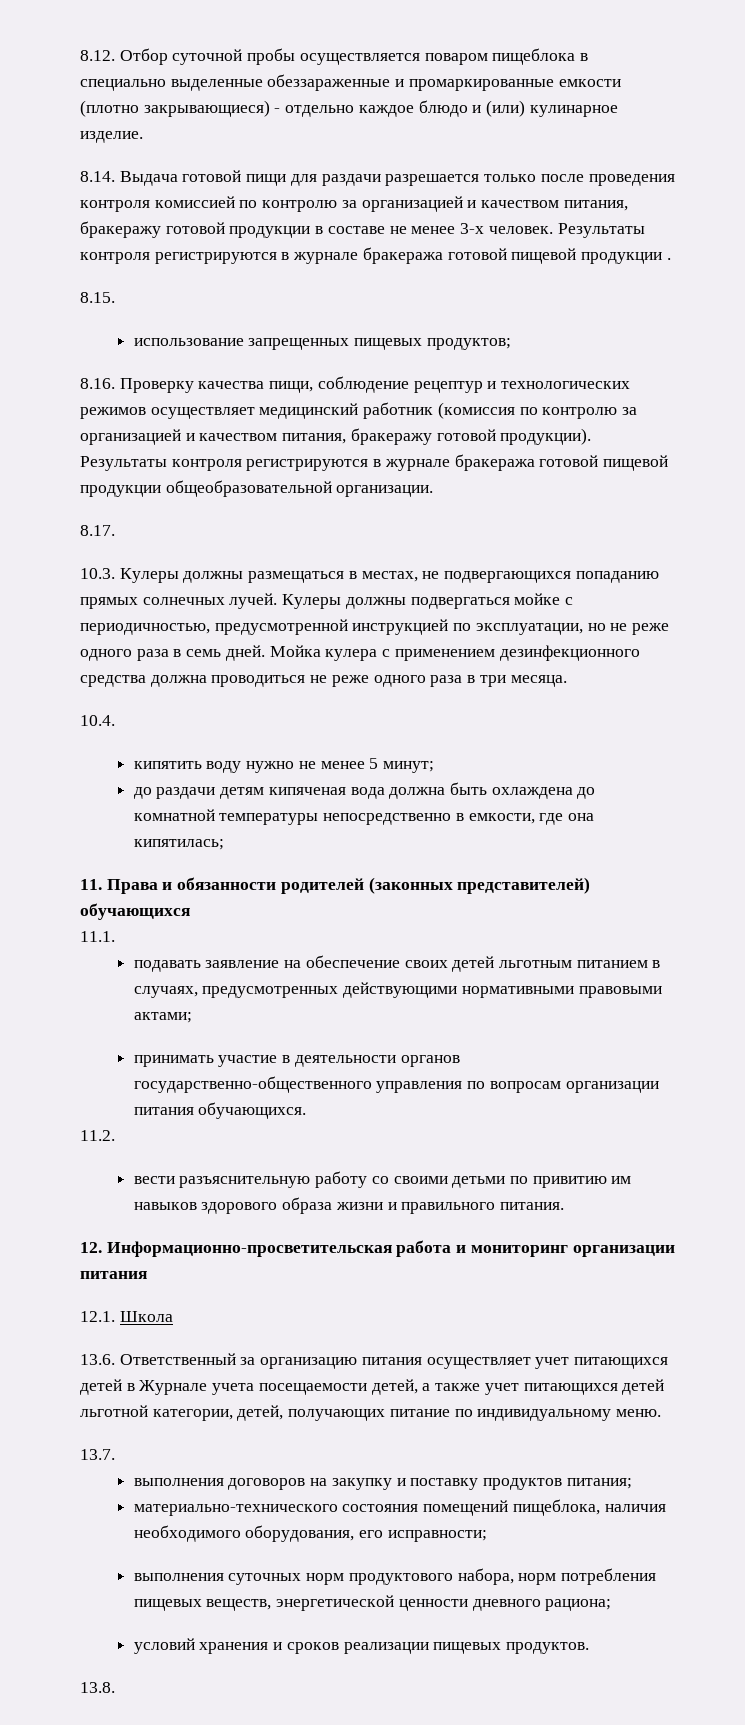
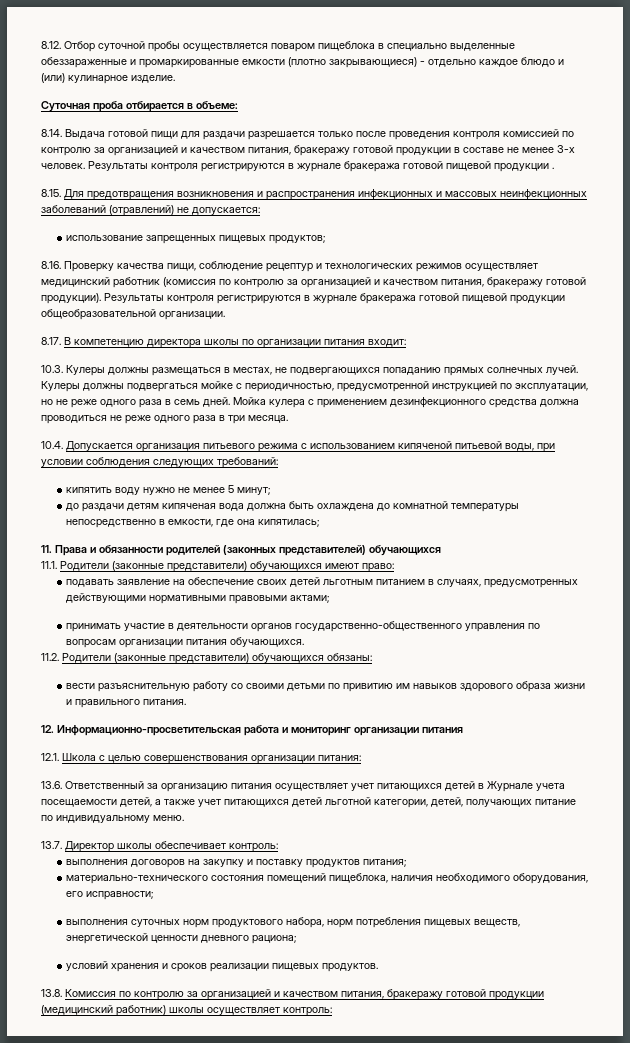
(143, 137) none -> [41,101,238,112] // Суточная проба отбирается в объеме:
(115, 297) none -> [64,189,587,200] [41,205,260,216] Для предотвращения возникновения и распространения инфекционных и массовых неинфекционных заболеваний (отравлений) не допускается:
(115, 530) none -> [64,337,406,348] В компетенцию директора школы по организации питания входит:
(115, 720) none -> [66,441,555,452] [41,457,278,468] Допускается организация питьевого режима с использованием кипяченой питьевой воды, при условии соблюдения следующих требований:
(115, 936) none -> [60,561,394,572] Родители (законные представители) обучающихся имеют право:
(115, 1135) none -> [62,653,372,664] Родители (законные представители) обучающихся обязаны:
(173, 1316) none -> [99,755,361,764] с целью совершенствования организации питания:
(115, 1454) none -> [65,841,278,852] Директор школы обеспечивает контроль:
(115, 1687) none -> [65,989,544,1000] [41,1005,332,1016] Комиссия по контролю за организацией и качеством питания, бракеражу готовой продукции (медицинский работник) школы осуществляет контроль:

